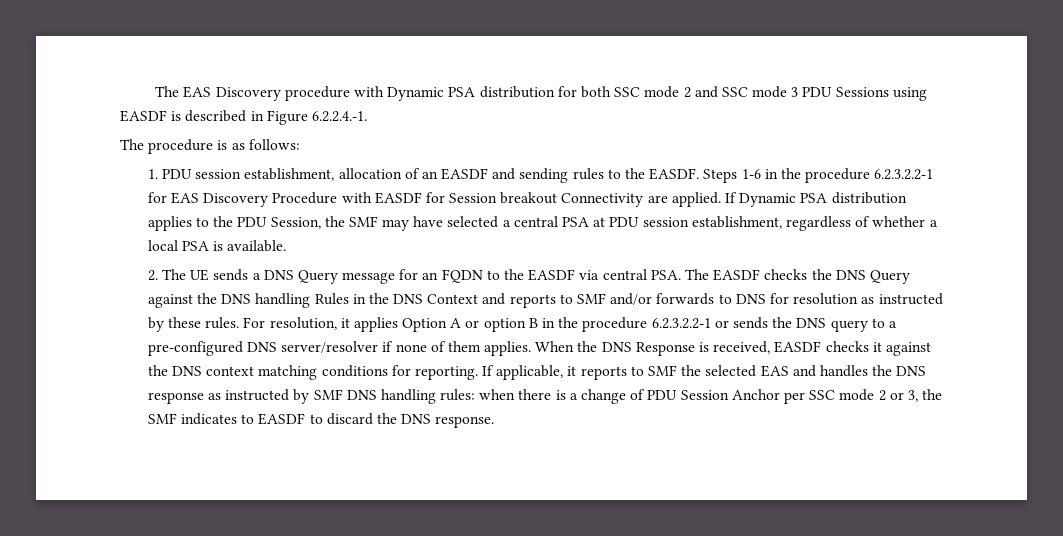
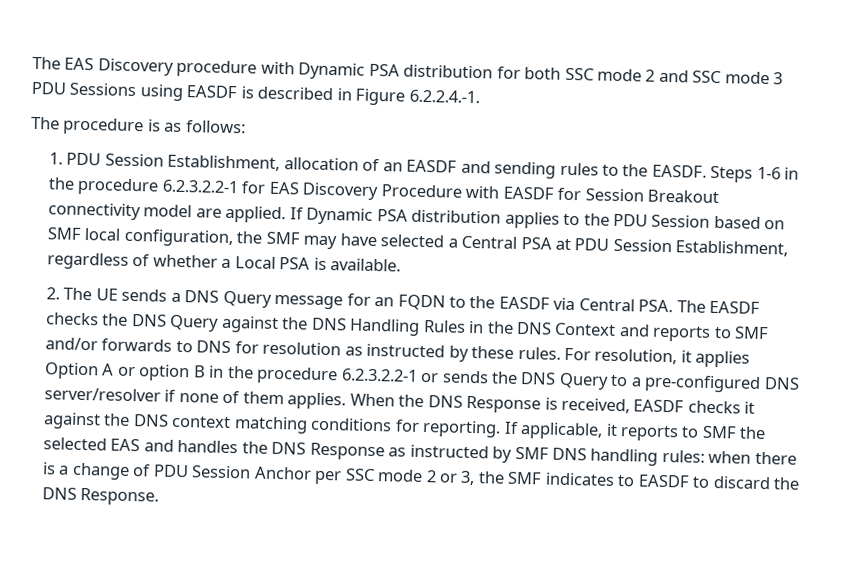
[195,168,335,181] session establishment, -> [104,153,281,172] Session Establishment,
[500,192,644,207] breakout Connectivity -> [647,189,720,204] [48,202,193,221] Breakout connectivity model
[270,217,321,229] Session, -> [651,214,786,230] [47,227,234,248] Session based on SMF local configuration,
[513,216,558,227] central -> [461,235,518,249] Central
[642,216,782,229] session establishment, -> [612,238,789,257] Session Establishment,
[147,240,178,251] local -> [234,256,276,269] Local
[602,269,647,280] central -> [578,298,635,312] Central
[255,293,311,308] handling -> [349,318,421,336] Handling
[830,320,868,332] query -> [558,372,609,390] Query
[147,392,204,404] response -> [309,442,385,461] Response
[435,416,495,428] response. -> [80,487,160,506] Response.

